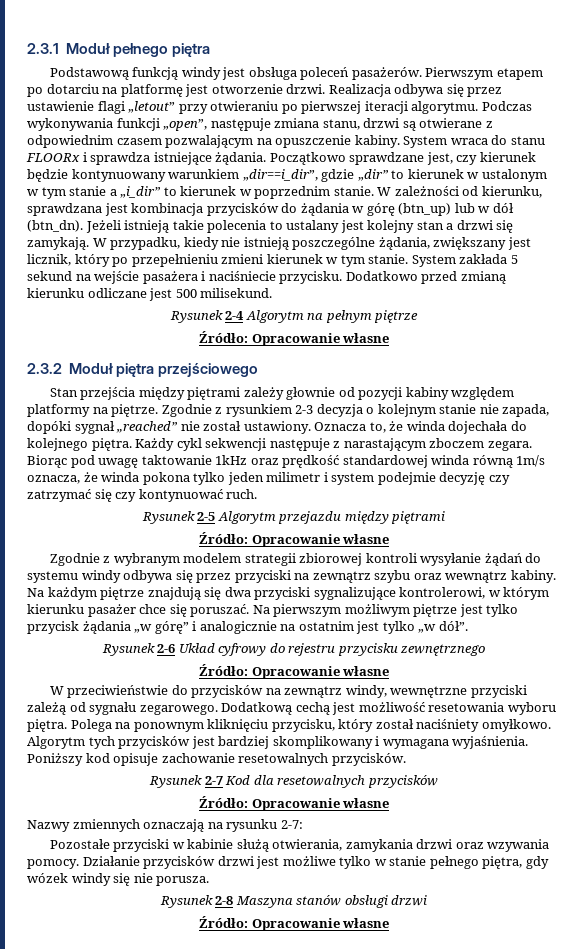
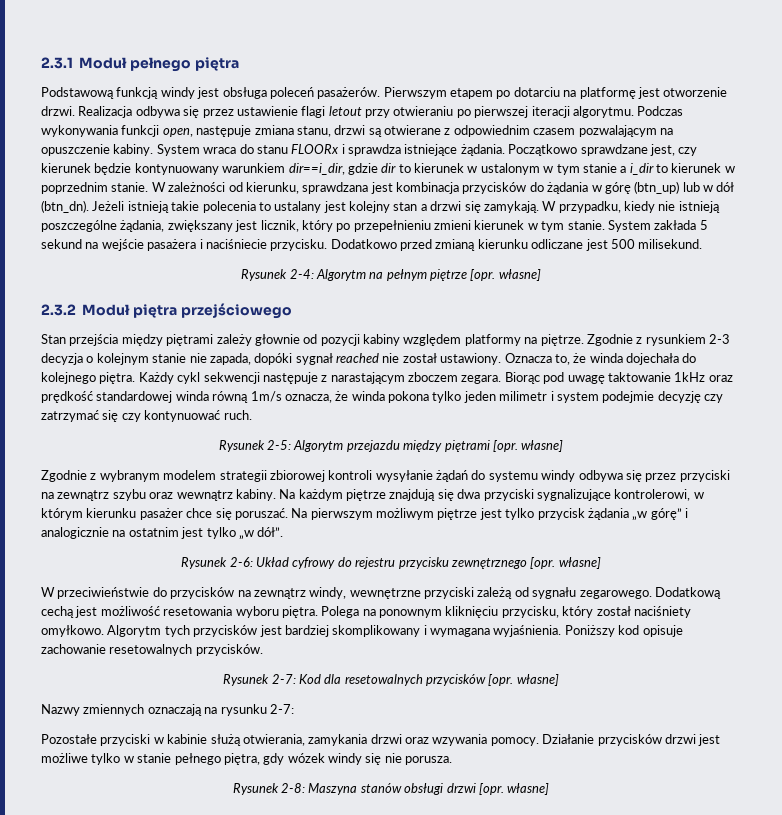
[128,101,176,113] „letout” -> [328,106,362,116] letout
[163,119,208,131] „open”, -> [162,128,193,137] open,
[242,169,389,182] „dir==i_dir”, gdzie „dir” -> [288,163,397,175] dir==i_dir, gdzie dir
[120,186,162,198] „i_dir” -> [629,163,654,175] i_dir
[225,311,245,320] 2-4 -> [289,269,314,279] 2-4:
[198,331,390,346] // Źródło: Opracowanie własne -> [470,269,541,281] [opr. własne]
[116,421,179,433] „reached” -> [336,353,379,363] reached
[197,512,216,521] 2-5 -> [267,440,292,450] 2-5:
[198,532,390,547] // Źródło: Opracowanie własne -> [492,440,564,452] [opr. własne]
[157,644,176,653] 2-6 -> [229,557,253,567] 2-6:
[198,664,390,679] // Źródło: Opracowanie własne -> [530,557,601,569] [opr. własne]
[204,776,223,785] 2-7 -> [271,674,296,684] 2-7:
[198,796,390,811] // Źródło: Opracowanie własne -> [488,674,559,686] [opr. własne]
[215,896,234,905] 2-8 -> [281,783,306,793] 2-8:
[198,916,390,931] // Źródło: Opracowanie własne -> [478,783,550,795] [opr. własne]

